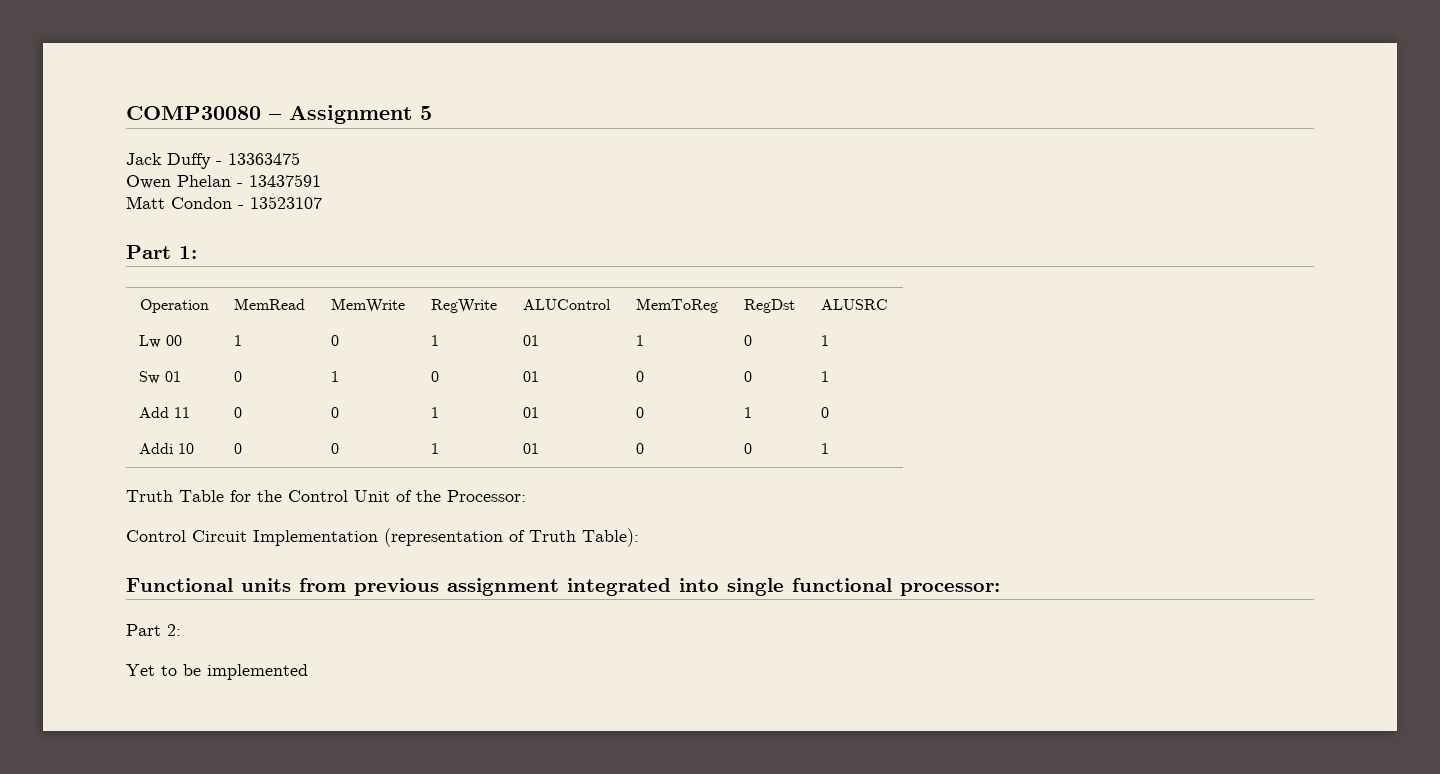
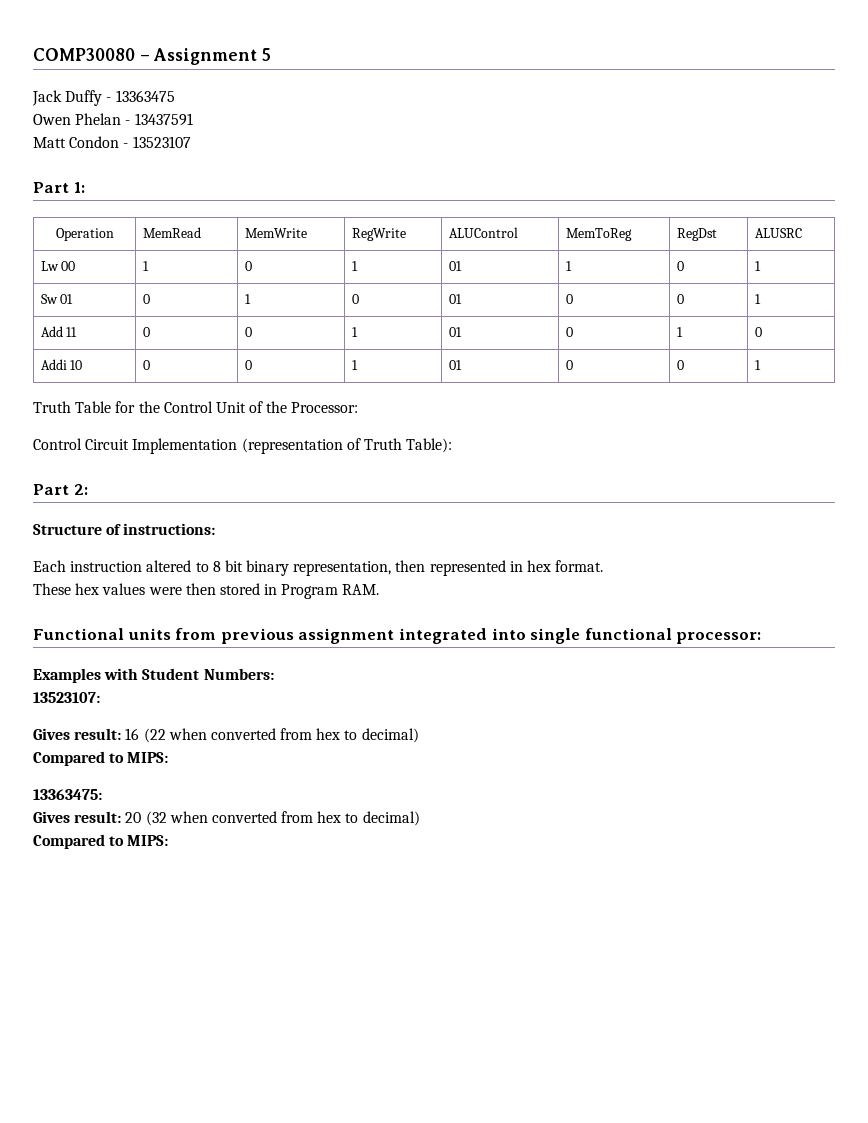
(639, 537) none -> [33,484,88,495] [33,523,216,535] [33,560,604,576] [33,583,380,599] // Part 2: // Structure of instructions: // Each instruction altered to 8 bit binary representation, then represented in hex format. // These hex values were then stored in Program RAM.
[126,624,181,636] [126,664,308,680] Part 2: // Yet to be implemented -> [33,668,274,683] [33,692,100,703] [33,728,419,743] [33,751,169,766] [33,789,102,800] [33,811,420,826] [33,834,169,849] Examples with Student Numbers: // 13523107: // Gives result: 16 (22 when converted from hex to decimal) // Compared to MIPS: // 13363475: // Gives result: 20 (32 when converted from hex to decimal) // Compared to MIPS:

